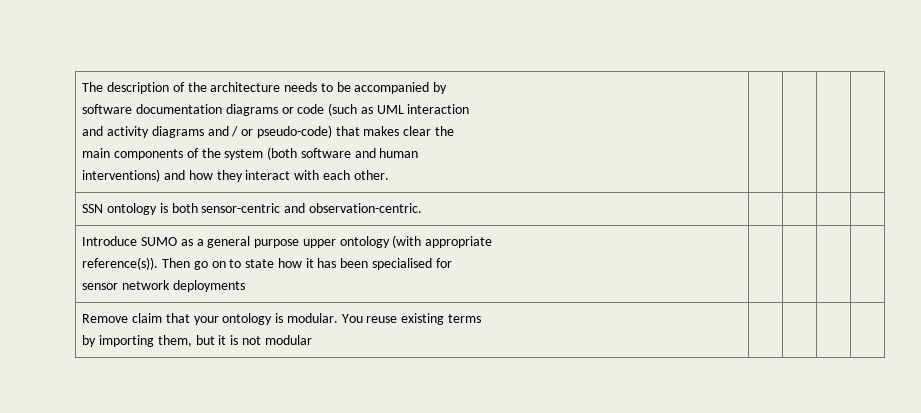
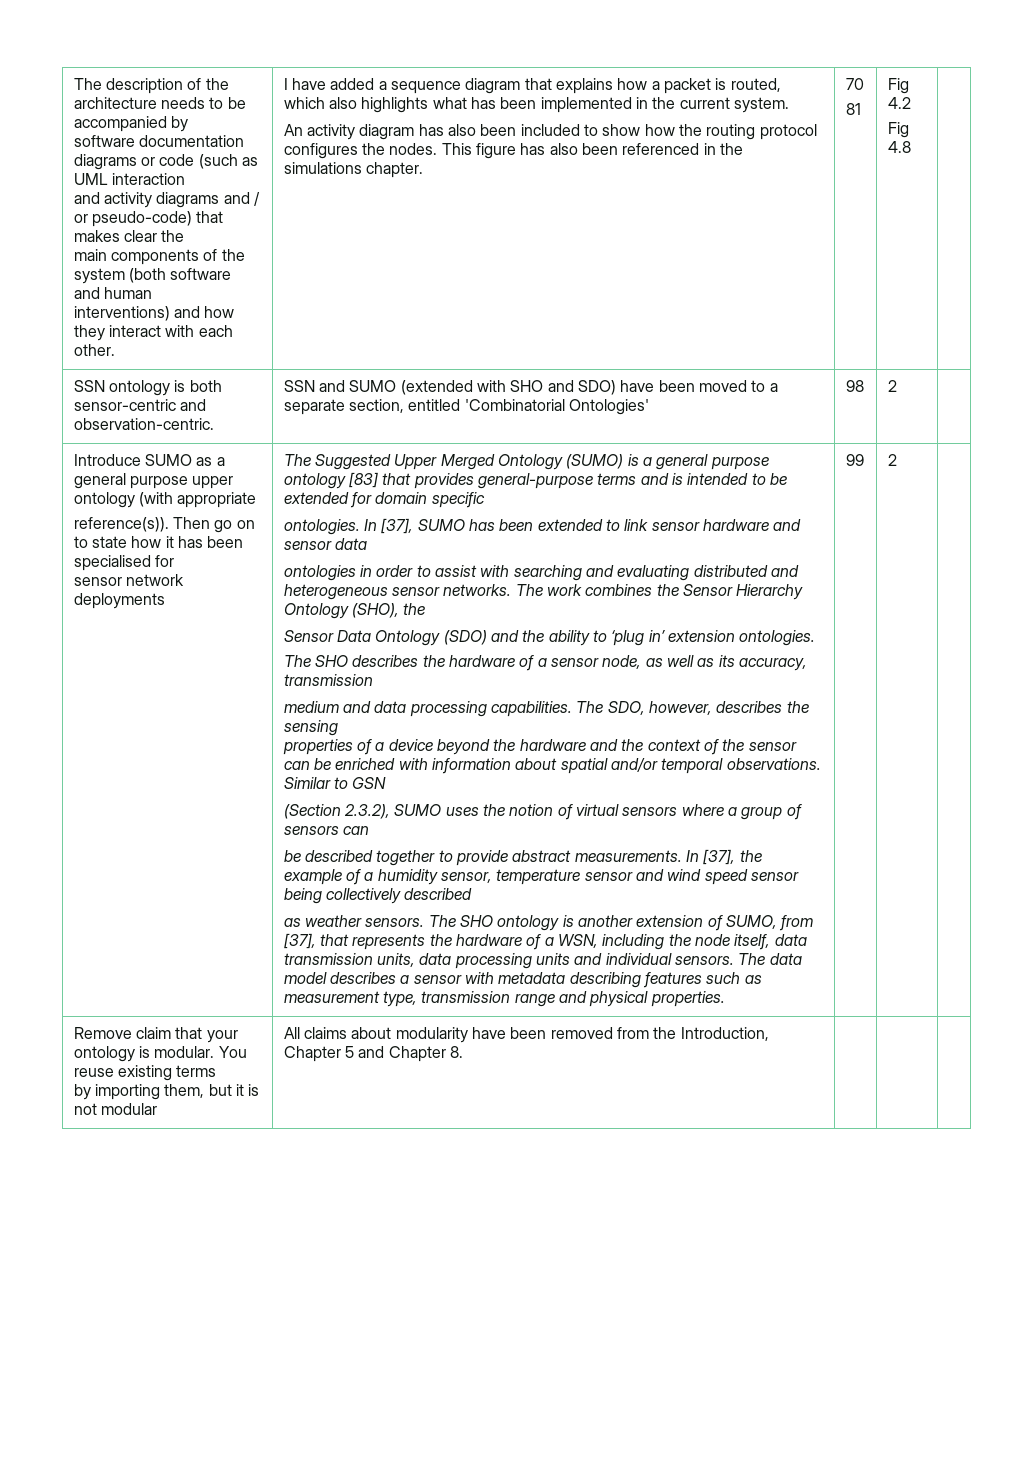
(389, 175) | | -> [283,78,781,94] [283,97,789,113] [283,124,817,140] [283,143,743,159] [283,162,424,178] [845,78,864,90] [845,103,861,115] [887,78,909,94] [887,97,911,109] [887,122,909,138] [887,141,911,153] I have added a sequence diagram that explains how a packet is routed, which also highlights what has been implemented in the current system. // An activity diagram has also been included to show how the routing protocol configures the nodes. This figure has also been referenced in the simulations chapter. | 70 // 81 | Fig 4.2 // Fig 4.8
(422, 208) | | -> [283,380,778,395] [283,399,649,415] [845,380,864,392] [887,380,897,392] SSN and SUMO (extended with SHO and SDO) have been moved to a separate section, entitled 'Combinatorial Ontologies' | 98 | 2
(245, 286) | | -> [283,454,769,470] [283,472,787,489] [283,492,485,508] [283,518,802,535] [283,538,368,550] [283,565,799,581] [283,584,804,600] [283,603,426,619] [283,630,816,646] [283,655,807,671] [283,674,373,686] [283,701,809,717] [283,720,338,736] [282,739,797,755] [283,758,821,774] [283,777,387,789] [283,804,802,820] [283,826,370,835] [283,849,762,866] [283,869,799,885] [283,888,473,904] [283,915,814,931] [283,933,807,950] [283,953,802,969] [283,972,762,988] [283,991,725,1007] [845,454,864,466] [887,454,897,466] The Suggested Upper Merged Ontology (SUMO) is a general purpose ontology [83] that provides general-purpose terms and is intended to be extended for domain specific // ontologies. In [37], SUMO has been extended to link sensor hardware and sensor data // ontologies in order to assist with searching and evaluating distributed and heterogeneous sensor networks. The work combines the Sensor Hierarchy Ontology (SHO), the // Sensor Data Ontology (SDO) and the ability to ‘plug in’ extension ontologies. // The SHO describes the hardware of a sensor node, as well as its accuracy, transmission // medium and data processing capabilities. The SDO, however, describes the sensing // properties of a device beyond the hardware and the context of the sensor can be enriched with information about spatial and/or temporal observations. Similar to GSN // (Section 2.3.2), SUMO uses the notion of virtual sensors where a group of sensors can // be described together to provide abstract measurements. In [37], the example of a humidity sensor, temperature sensor and wind speed sensor being collectively described // as weather sensors. The SHO ontology is another extension of SUMO, from [37], that represents the hardware of a WSN, including the node itself, data transmission units, data processing units and individual sensors. The data model describes a sensor with metadata describing features such as measurement type, transmission range and physical properties. | 99 | 2
(312, 340) none -> [283,1027,769,1043] [283,1046,463,1062] All claims about modularity have been removed from the Introduction, Chapter 5 and Chapter 8.

